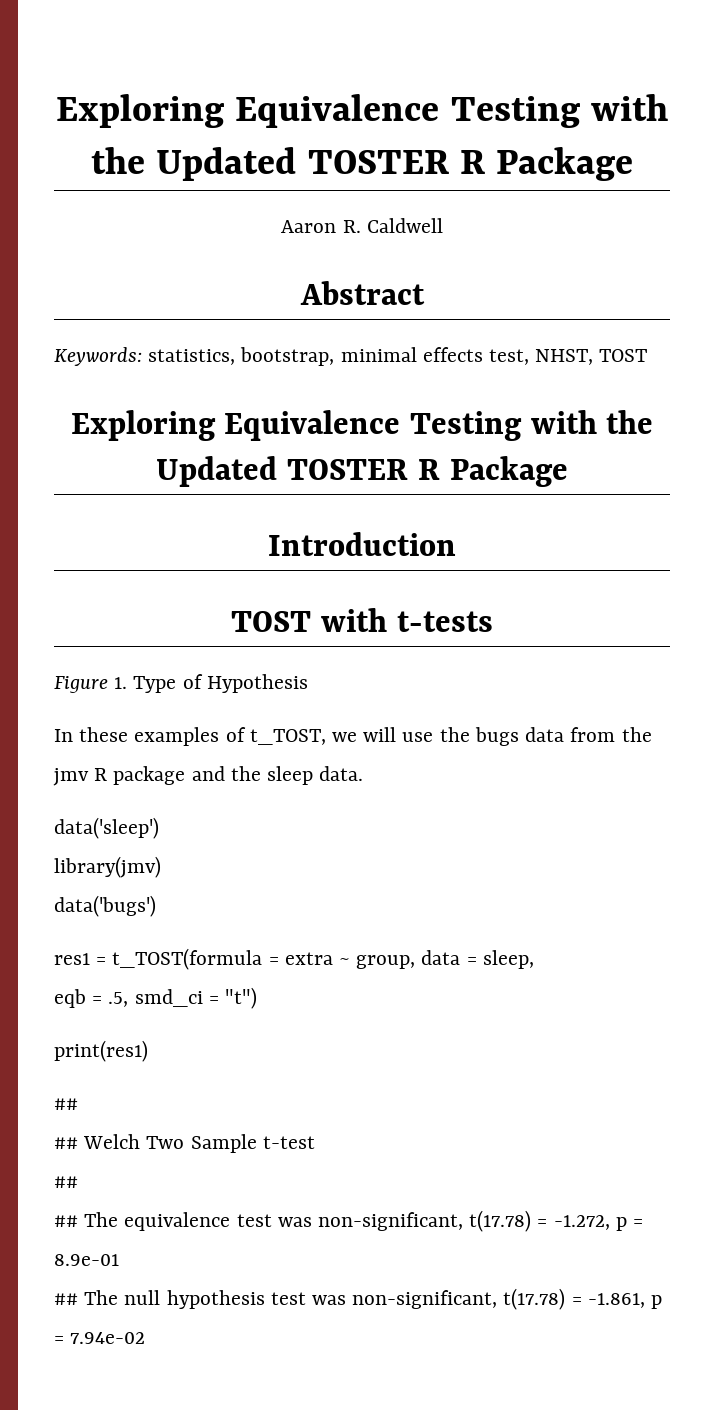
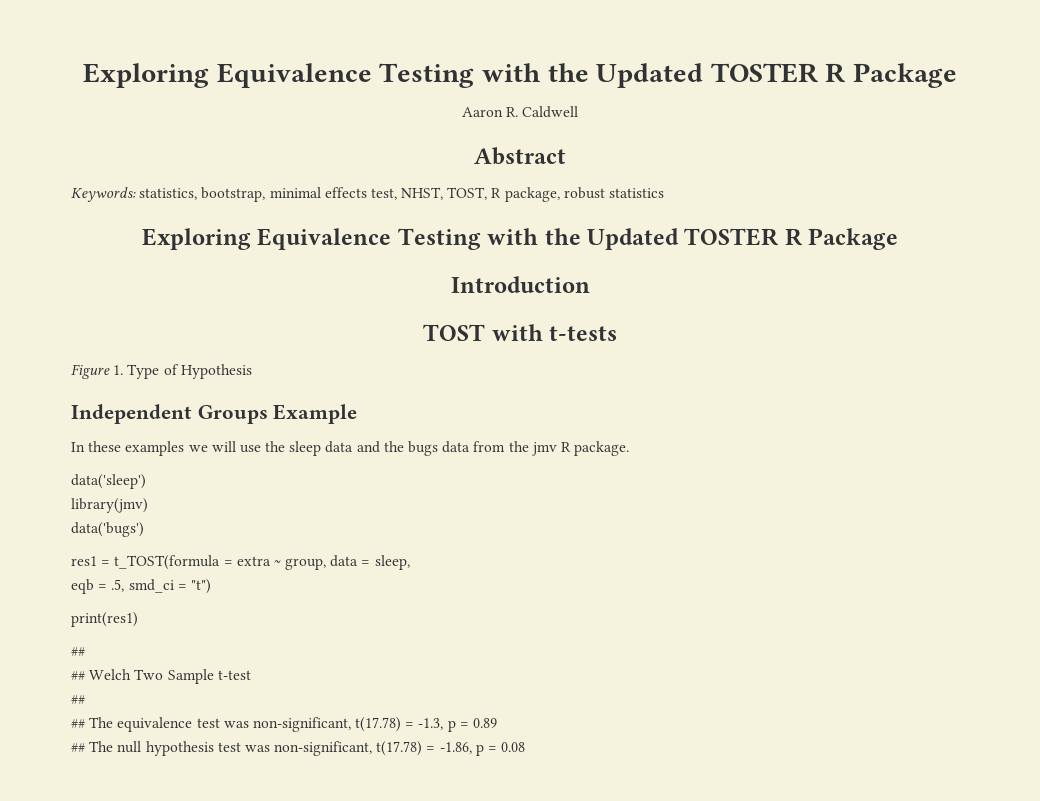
[599,349,648,362] TOST -> [447,187,665,202] TOST, R package, robust statistics
(308, 683) none -> [71,404,358,424] // Independent Groups Example
[225,727,326,745] of t_TOST, -> (185, 448) none
(470, 734) none -> [289,441,404,456] sleep data and the
[113,766,364,785] package and the sleep data. -> [574,441,630,456] package.
[553,1215,644,1231] [54,1254,119,1266] -1.272, p = 8.9e-01 -> [418,718,498,732] -1.3, p = 0.89
[587,1293,663,1309] [54,1332,146,1344] -1.861, p = 7.94e-02 -> [439,742,526,756] -1.86, p = 0.08

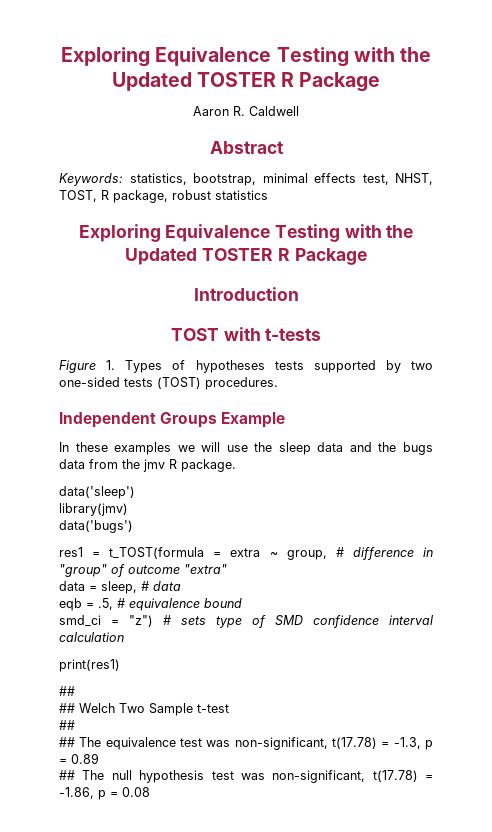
[127,364,252,379] Type of Hypothesis -> [125,360,433,373] [59,377,278,390] Types of hypotheses tests supported by two one-sided tests (TOST) procedures.
(327, 564) none -> [335,547,433,560] [59,564,227,577] # difference in "group" of outcome "extra" //
(410, 562) none -> [141,581,181,591] # data
[128,579,211,594] smd_ci = "t") -> [117,598,242,611] [59,615,433,628] [59,632,124,642] # equivalence bound // smd_ci = "z") # sets type of SMD confidence interval calculation

